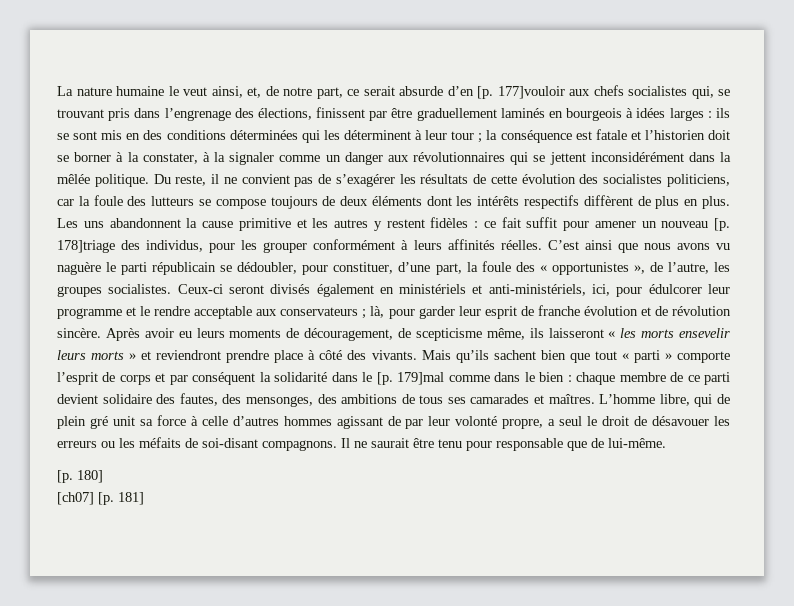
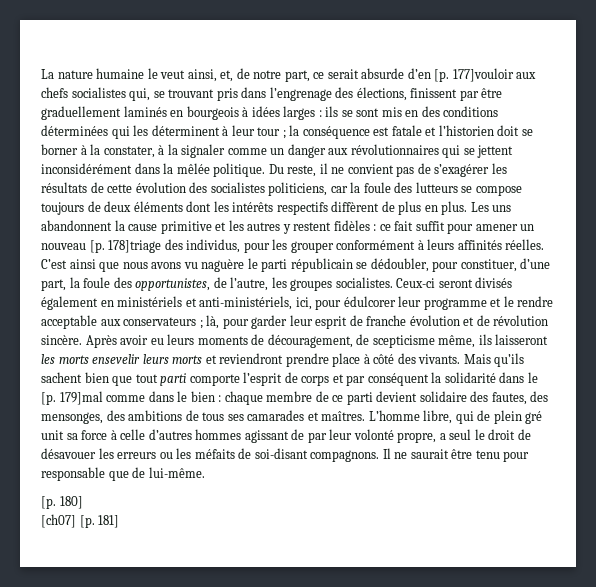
[539,262,645,275] « opportunistes », -> [135,278,211,291] opportunistes,
[608,331,616,338] « -> (549, 339) none
[129,353,137,360] » -> (203, 359) none
[621,350,672,363] « parti » -> [160,373,187,386] parti

